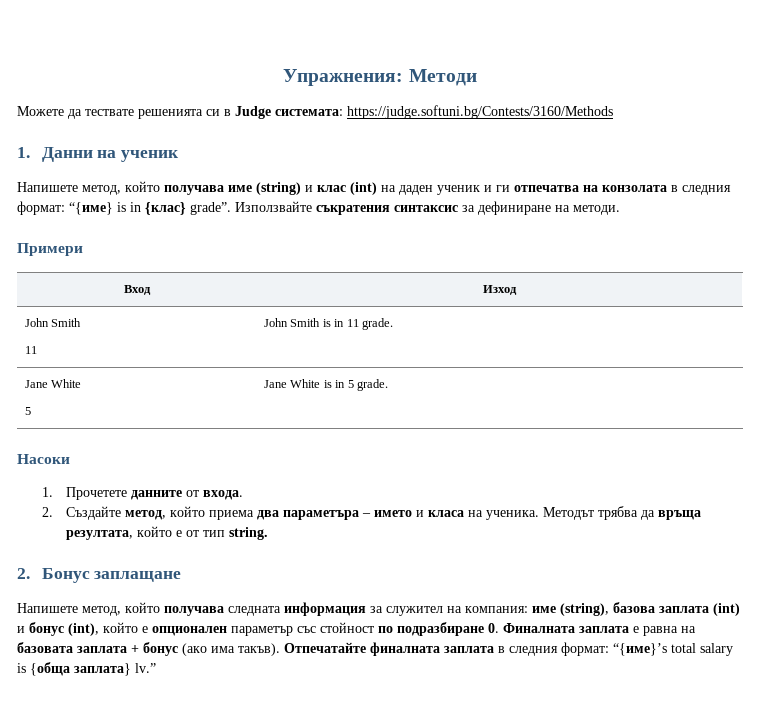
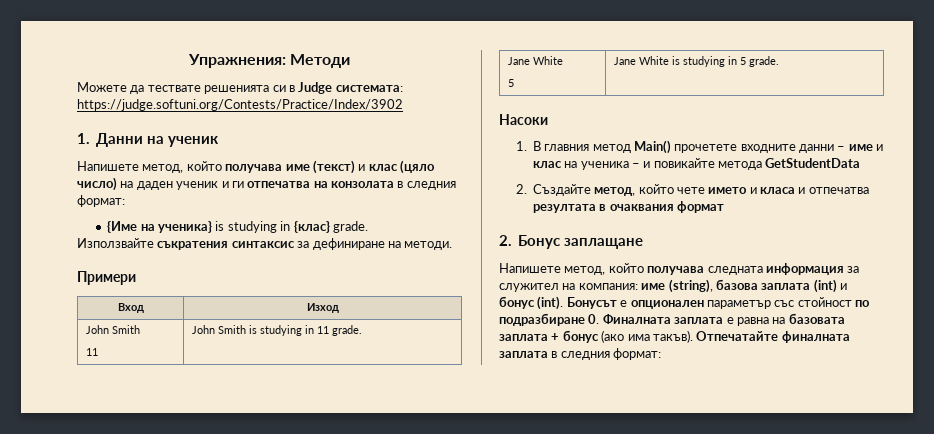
[347,105,613,119] https://judge.softuni.bg/Contests/3160/Methods -> [77,99,403,111] https://judge.softuni.org/Contests/Practice/Index/3902
[256,182,377,195] (string) и клас (int) -> [312,160,435,174] [77,177,117,191] (текст) и клас (цяло число)
[69,202,126,215] “{име} is -> [107,221,277,233] // {Име на ученика} is studying
[190,202,231,215] grade”. -> [332,221,368,233] grade. //
(331, 323) none -> [259,325,302,336] studying
(332, 384) none -> [682,56,725,67] studying
[66,487,244,500] [41,506,702,520] [66,526,269,540] Прочетете данните от входа. // 2. Създайте метод, който приема два параметъра – името и класа на ученика. Методът трябва да връща резултата, който е от тип string. -> [532,140,884,154] [532,158,861,170] [515,184,869,196] [532,201,724,213] В главния метод Main() прочетете входните данни – име и клас на ученика – и повикайте метода GetStudentData // 2. Създайте метод, който чете името и класа и отпечатва резултата в очаквания формат
[68,622,138,636] (int), който -> [537,296,617,310] (int). Бонусът
[613,643,733,656] [17,662,156,676] “{име}’s total salary is {обща заплата} lv.” -> (662, 354) none

